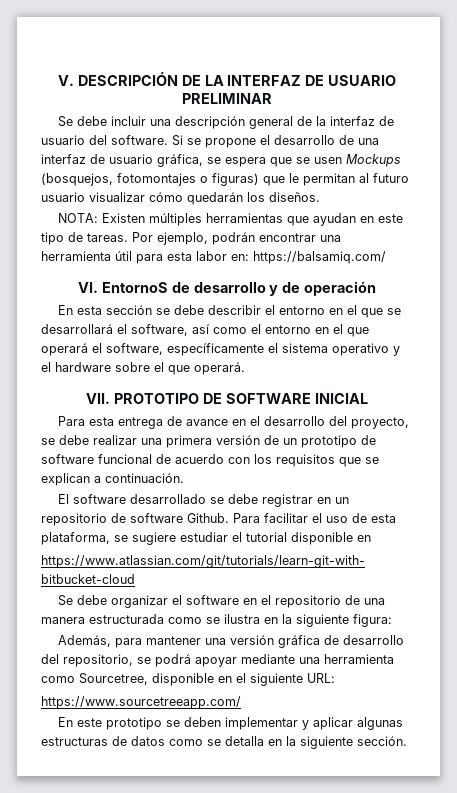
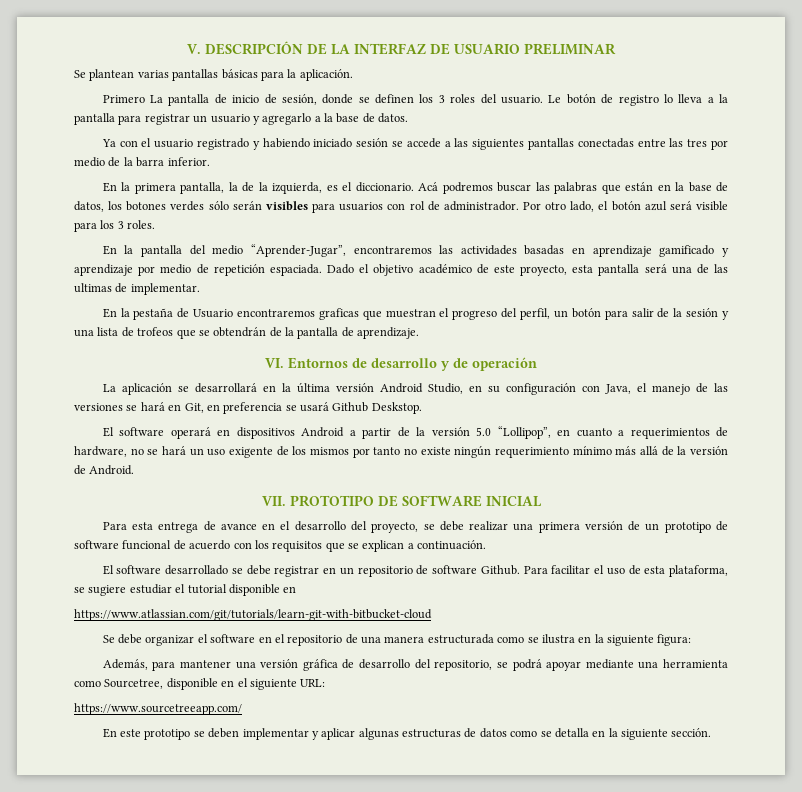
[76,116,394,129] [41,135,379,148] [41,154,401,167] [41,173,409,186] [41,192,320,205] [57,213,403,226] [41,232,341,245] [41,251,386,264] debe incluir una descripción general de la interfaz de usuario del software. Si se propone el desarrollo de una interfaz de usuario gráfica, se espera que se usen Mockups (bosquejos, fotomontajes o figuras) que le permitan al futuro usuario visualizar cómo quedarán los diseños. // NOTA: Existen múltiples herramientas que ayudan en este tipo de tareas. Por ejemplo, podrán encontrar una herramienta útil para esta labor en: https://balsamiq.com/ -> [89,69,353,81] [102,94,729,106] [74,113,409,125] [101,138,728,150] [74,157,210,167] [102,182,729,194] [74,201,728,213] [74,220,156,232] [102,244,730,257] [74,264,728,276] [74,283,200,295] [102,308,729,320] [74,327,420,339] plantean varias pantallas básicas para la aplicación. // Primero La pantalla de inicio de sesión, donde se definen los 3 roles del usuario. Le botón de registro lo lleva a la pantalla para registrar un usuario y agregarlo a la base de datos. // Ya con el usuario registrado y habiendo iniciado sesión se accede a las siguientes pantallas conectadas entre las tres por medio de la barra inferior. // En la primera pantalla, la de la izquierda, es el diccionario. Acá podremos buscar las palabras que están en la base de datos, los botones verdes sólo serán visibles para usuarios con rol de administrador. Por otro lado, el botón azul será visible para los 3 roles. // En la pantalla del medio “Aprender-Jugar”, encontraremos las actividades basadas en aprendizaje gamificado y aprendizaje por medio de repetición espaciada. Dado el objetivo académico de este proyecto, esta pantalla será una de las ultimas de implementar. // En la pestaña de Usuario encontraremos graficas que muestran el progreso del perfil, un botón para salir de la sesión y una lista de trofeos que se obtendrán de la pantalla de aprendizaje.
[101,282,168,293] EntornoS -> [288,357,348,369] Entornos
[57,305,401,318] [41,324,369,337] [41,343,400,356] [41,362,245,375] En esta sección se debe describir el entorno en el que se desarrollará el software, así como el entorno en el que operará el software, específicamente el sistema operativo y el hardware sobre el que operará. -> [102,382,728,395] [74,402,422,414] [102,426,728,439] [74,445,728,458] [74,465,135,475] La aplicación se desarrollará en la última versión Android Studio, en su configuración con Java, el manejo de las versiones se hará en Git, en preferencia se usará Github Deskstop. // El software operará en dispositivos Android a partir de la versión 5.0 “Lollipop”, en cuanto a requerimientos de hardware, no se hará un uso exigente de los mismos por tanto no existe ningún requerimiento mínimo más allá de la versión de Android.

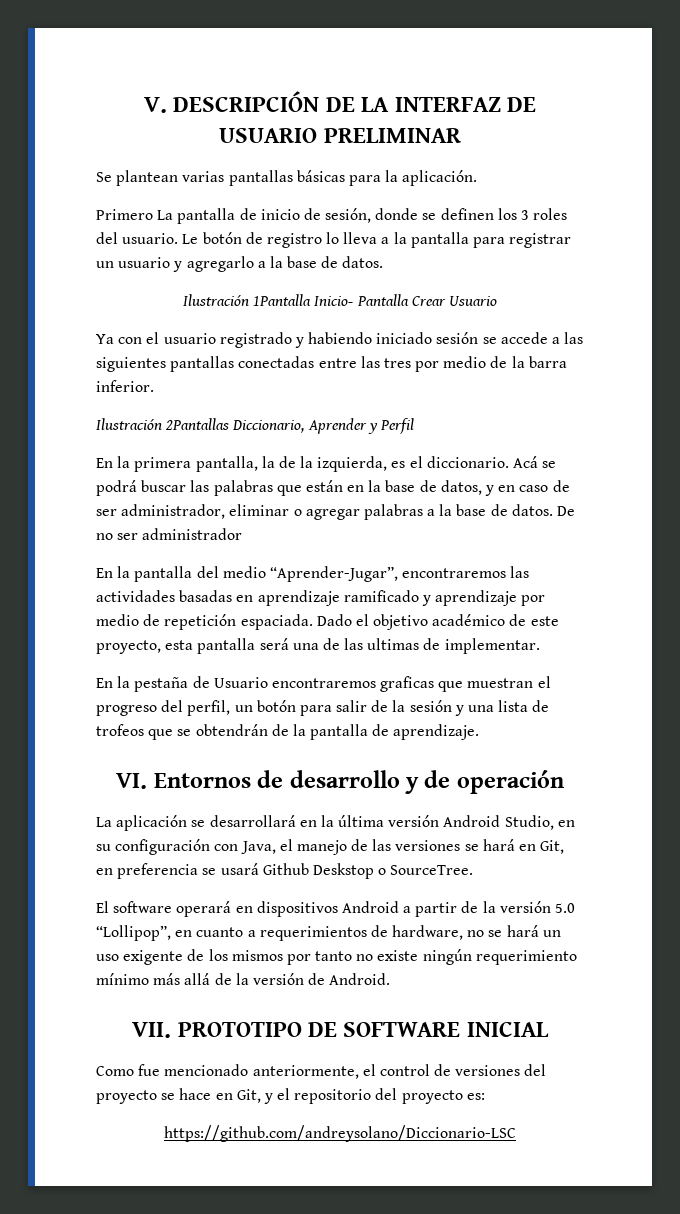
(409, 118) none -> [183,294,497,306] // Ilustración 1Pantalla Inicio- Pantalla Crear Usuario
(210, 161) none -> [96,418,414,434] // Ilustración 2Pantallas Diccionario, Aprender y Perfil
[442,182,493,194] podremos -> [542,461,557,468] [96,480,137,496] se podrá
[108,201,728,213] [74,220,156,232] los botones verdes sólo serán visibles para usuarios con rol de administrador. Por otro lado, el botón azul será visible para los 3 roles. -> [485,480,570,496] [96,504,576,520] [96,528,243,540] y en caso de ser administrador, eliminar o agregar palabras a la base de datos. De no ser administrador
[659,245,715,257] gamificado -> [343,590,419,602] ramificado
[371,402,422,414] Deskstop. -> [312,863,474,879] Deskstop o SourceTree.
[102,521,728,533] [74,540,487,552] [102,565,729,577] [74,584,297,596] [74,609,432,621] [102,634,692,646] [102,659,728,671] [74,678,326,690] [74,703,242,715] [102,728,712,740] Para esta entrega de avance en el desarrollo del proyecto, se debe realizar una primera versión de un prototipo de software funcional de acuerdo con los requisitos que se explican a continuación. // El software desarrollado se debe registrar en un repositorio de software Github. Para facilitar el uso de esta plataforma, se sugiere estudiar el tutorial disponible en // https://www.atlassian.com/git/tutorials/learn-git-with-bitbucket-cloud // Se debe organizar el software en el repositorio de una manera estructurada como se ilustra en la siguiente figura: // Además, para mantener una versión gráfica de desarrollo del repositorio, se podrá apoyar mediante una herramienta como Sourcetree, disponible en el siguiente URL: // https://www.sourcetreeapp.com/ // En este prototipo se deben implementar y aplicar algunas estructuras de datos como se detalla en la siguiente sección. -> [96,1064,547,1079] [96,1088,485,1104] [164,1125,516,1142] Como fue mencionado anteriormente, el control de versiones del proyecto se hace en Git, y el repositorio del proyecto es: // https://github.com/andreysolano/Diccionario-LSC

